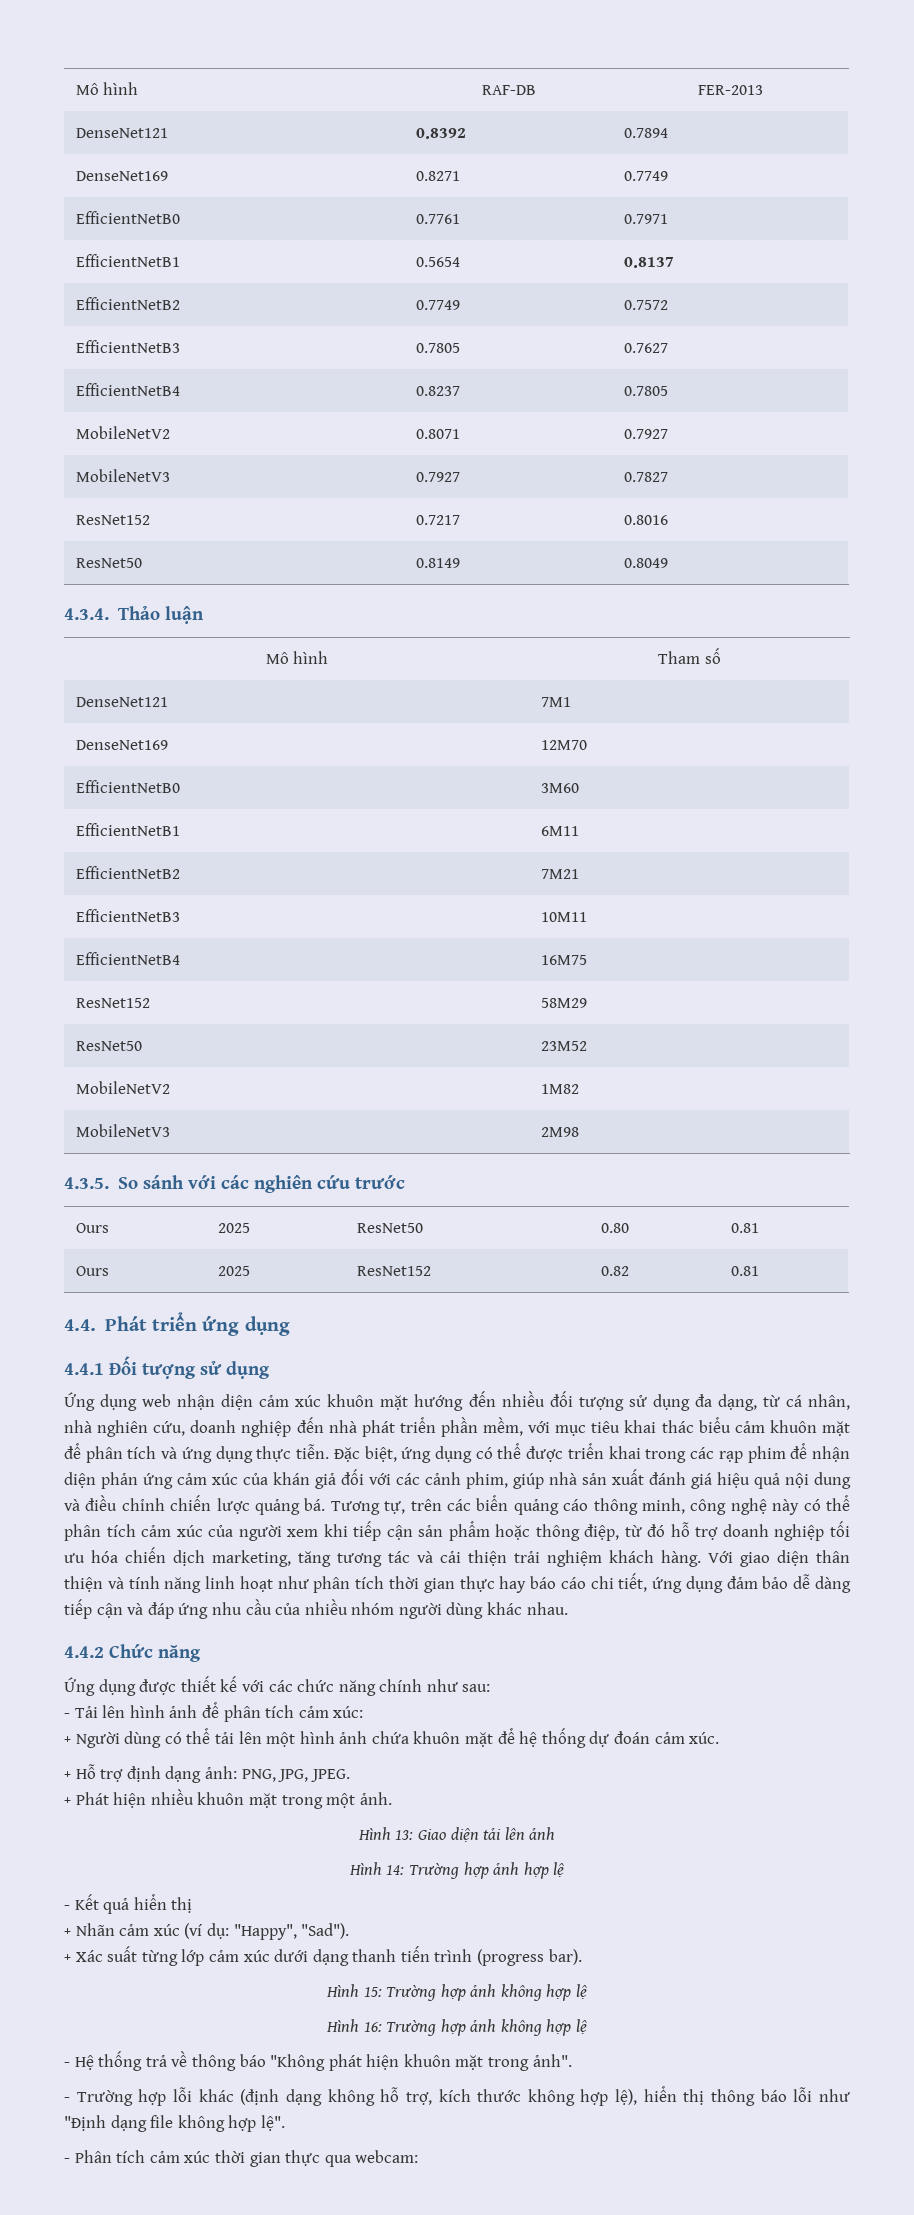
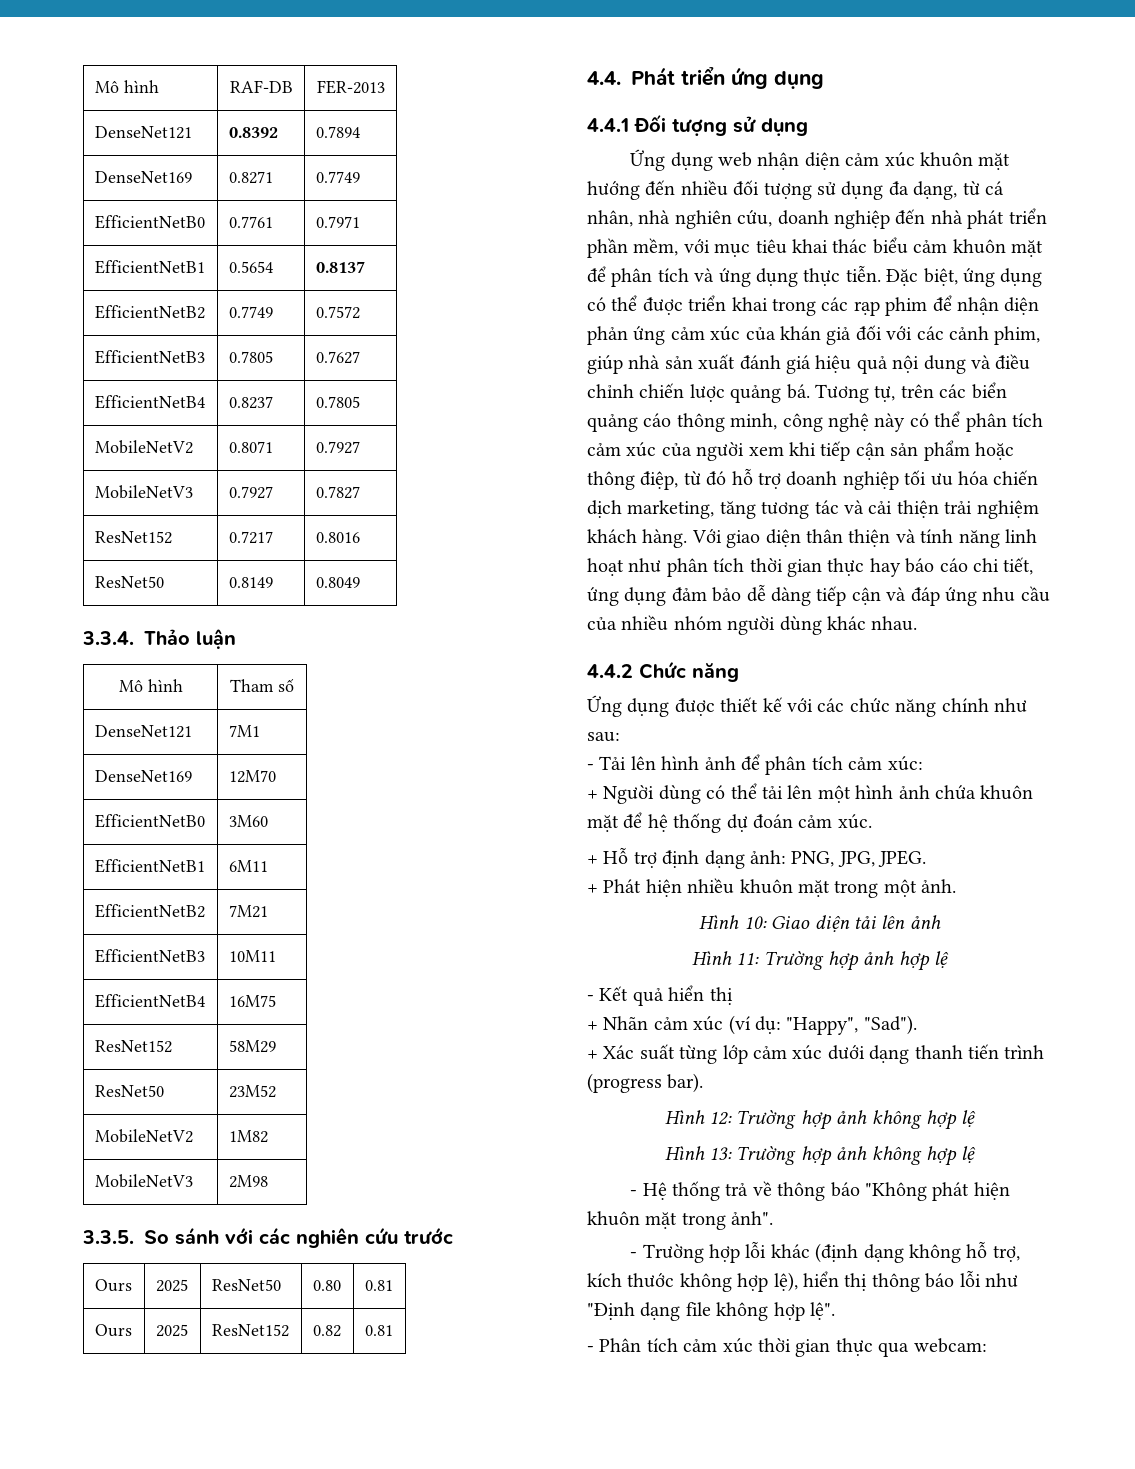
[64,608,109,620] 4.3.4. -> [82,631,134,645] 3.3.4.
[64,1177,109,1189] 4.3.5. -> [82,1230,134,1244] 3.3.5.
[395,1830,414,1840] 13: -> [743,916,767,929] 10:
[386,1865,405,1875] 14: -> [736,952,760,965] 11:
[363,1987,382,1997] 15: -> [709,1111,732,1125] 12:
[363,2022,382,2032] 16: -> [709,1147,732,1160] 13:

